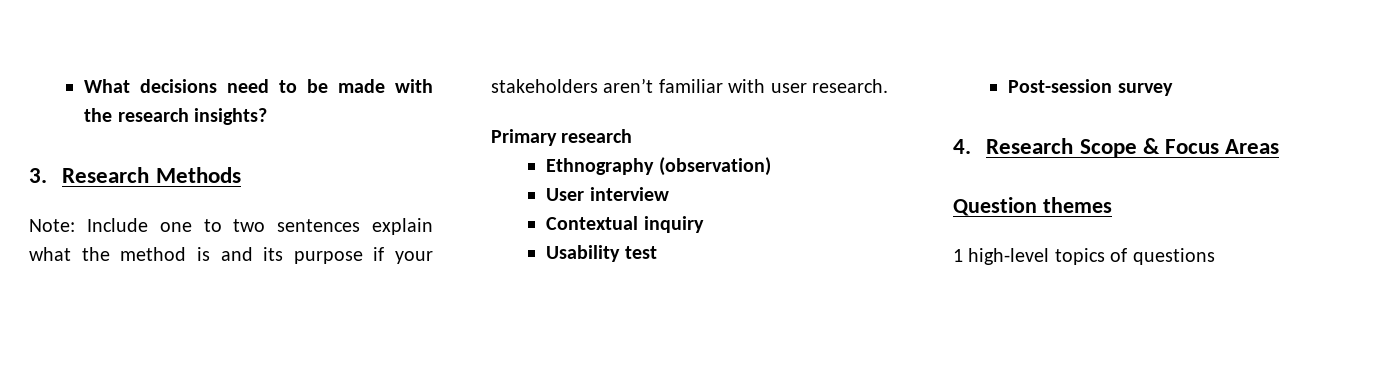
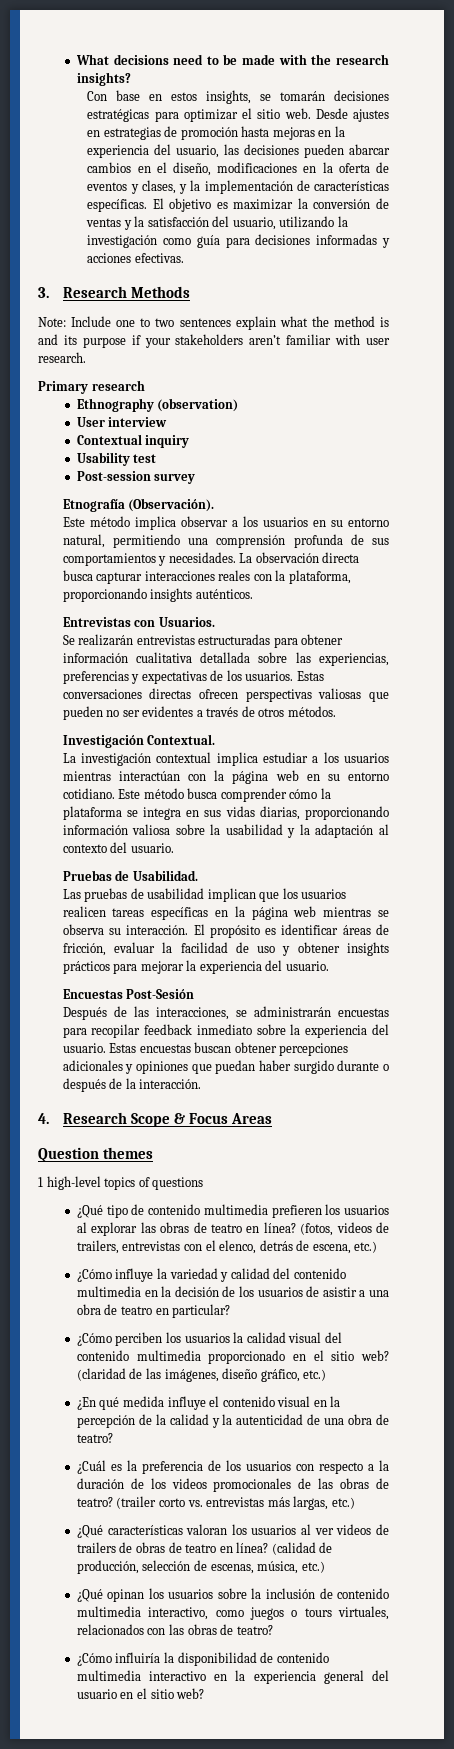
(268, 116) none -> [87,90,389,104] [87,108,389,122] [87,126,345,140] [87,144,390,158] [87,162,389,176] [87,180,389,194] [87,198,389,212] [86,216,348,230] [87,234,390,248] [87,253,184,263] // Con base en estos insights, se tomarán decisiones estratégicas para optimizar el sitio web. Desde ajustes en estrategias de promoción hasta mejoras en la experiencia del usuario, las decisiones pueden abarcar cambios en el diseño, modificaciones en la oferta de eventos y clases, y la implementación de características específicas. El objetivo es maximizar la conversión de ventas y la satisfacción del usuario, utilizando la investigación como guía para decisiones informadas y acciones efectivas.
(1173, 89) none -> [62,498,215,512] [62,516,389,530] [62,534,389,548] [62,552,360,566] [62,570,351,584] [62,588,253,602] [62,617,215,627] [62,634,344,648] [62,652,389,666] [62,670,324,684] [62,688,389,702] [62,706,336,720] [62,734,216,748] [62,752,389,766] [62,770,390,784] [62,788,331,802] [62,806,389,820] [62,824,390,838] [62,842,174,853] [62,870,198,881] [62,888,347,902] [62,906,390,920] [62,924,390,938] [62,942,390,956] [62,960,329,974] [62,989,195,999] [62,1006,389,1020] [62,1024,389,1038] [62,1042,349,1056] [62,1060,390,1074] [62,1078,202,1092] // Etnografía (Observación). // Este método implica observar a los usuarios en su entorno natural, permitiendo una comprensión profunda de sus comportamientos y necesidades. La observación directa busca capturar interacciones reales con la plataforma, proporcionando insights auténticos. // Entrevistas con Usuarios. // Se realizarán entrevistas estructuradas para obtener información cualitativa detallada sobre las experiencias, preferencias y expectativas de los usuarios. Estas conversaciones directas ofrecen perspectivas valiosas que pueden no ser evidentes a través de otros métodos. // Investigación Contextual. // La investigación contextual implica estudiar a los usuarios mientras interactúan con la página web en su entorno cotidiano. Este método busca comprender cómo la plataforma se integra en sus vidas diarias, proporcionando información valiosa sobre la usabilidad y la adaptación al contexto del usuario. // Pruebas de Usabilidad. // Las pruebas de usabilidad implican que los usuarios realicen tareas específicas en la página web mientras se observa su interacción. El propósito es identificar áreas de fricción, evaluar la facilidad de uso y obtener insights prácticos para mejorar la experiencia del usuario. // Encuestas Post-Sesión // Después de las interacciones, se administrarán encuestas para recopilar feedback inmediato sobre la experiencia del usuario. Estas encuestas buscan obtener percepciones adicionales y opiniones que puedan haber surgido durante o después de la interacción.
(1215, 256) none -> [76,1204,389,1218] [76,1222,389,1236] [76,1240,378,1254] [76,1268,346,1282] [76,1286,389,1297] [76,1304,231,1318] [76,1332,342,1346] [76,1350,389,1364] [76,1368,327,1382] [76,1396,341,1410] [76,1414,389,1428] [76,1433,113,1443] [76,1460,389,1474] [76,1478,389,1492] [76,1496,355,1510] [76,1524,390,1538] [76,1542,333,1555] [76,1560,325,1574] [76,1588,389,1602] [76,1606,389,1620] [76,1624,273,1635] [76,1652,329,1666] [76,1670,389,1684] [76,1688,205,1699] // ¿Qué tipo de contenido multimedia prefieren los usuarios al explorar las obras de teatro en línea? (fotos, videos de trailers, entrevistas con el elenco, detrás de escena, etc.) // ¿Cómo influye la variedad y calidad del contenido multimedia en la decisión de los usuarios de asistir a una obra de teatro en particular? // ¿Cómo perciben los usuarios la calidad visual del contenido multimedia proporcionado en el sitio web? (claridad de las imágenes, diseño gráfico, etc.) // ¿En qué medida influye el contenido visual en la percepción de la calidad y la autenticidad de una obra de teatro? // ¿Cuál es la preferencia de los usuarios con respecto a la duración de los videos promocionales de las obras de teatro? (trailer corto vs. entrevistas más largas, etc.) // ¿Qué características valoran los usuarios al ver videos de trailers de obras de teatro en línea? (calidad de producción, selección de escenas, música, etc.) // ¿Qué opinan los usuarios sobre la inclusión de contenido multimedia interactivo, como juegos o tours virtuales, relacionados con las obras de teatro? // ¿Cómo influiría la disponibilidad de contenido multimedia interactivo en la experiencia general del usuario en el sitio web?

